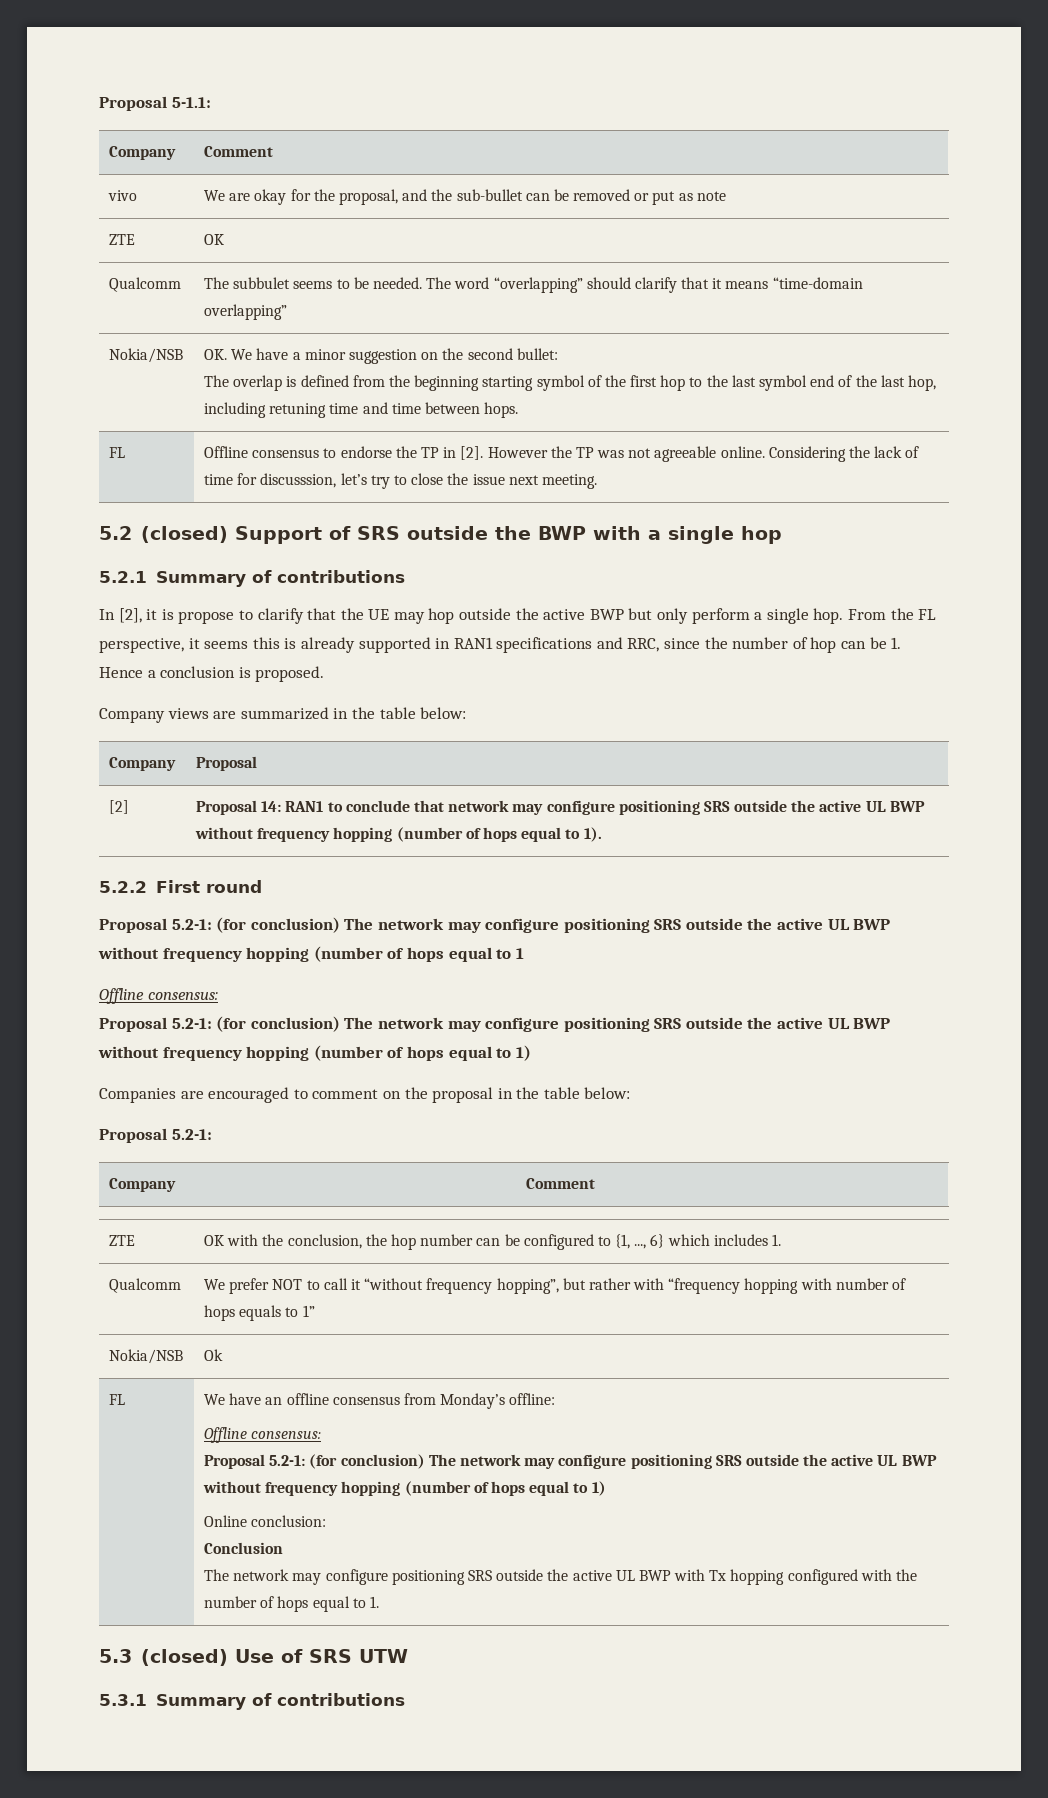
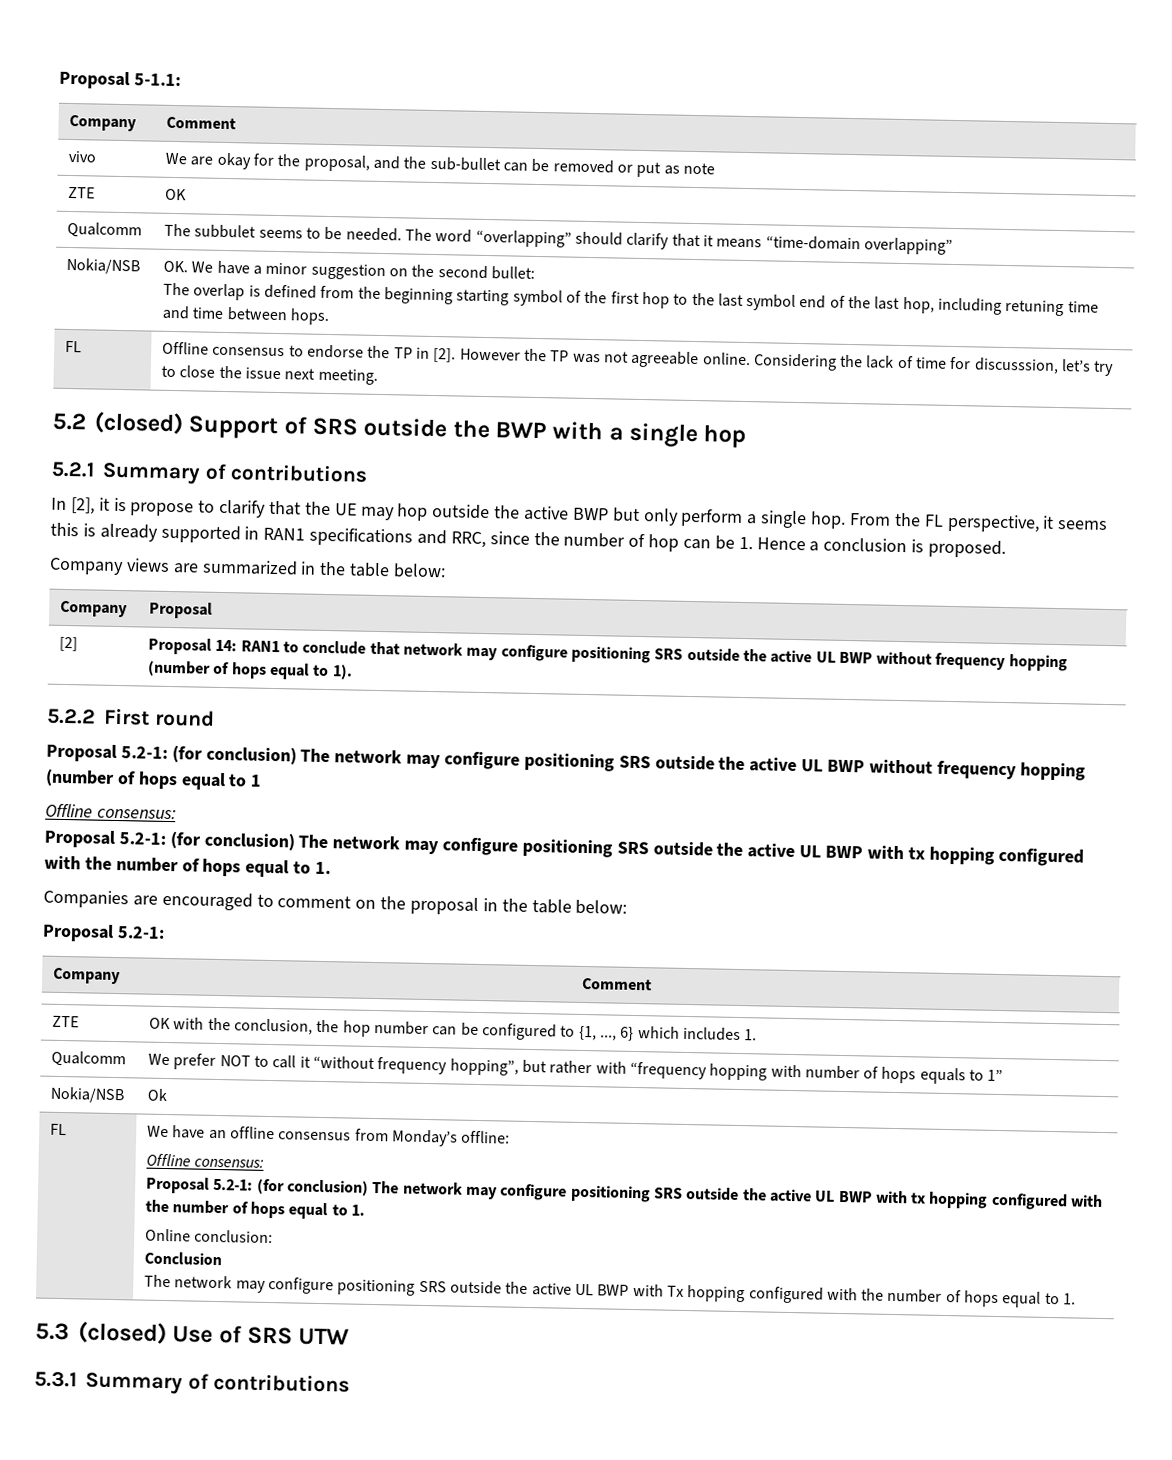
[98,1045,531,1061] without frequency hopping (number of hops equal to 1) -> [866,845,1085,867] [44,855,332,878] with tx hopping configured with the number of hops equal to 1.
[203,1481,606,1496] without frequency hopping (number of hops equal to 1) -> [874,1190,1104,1211] [145,1199,365,1220] with tx hopping configured with the number of hops equal to 1.

